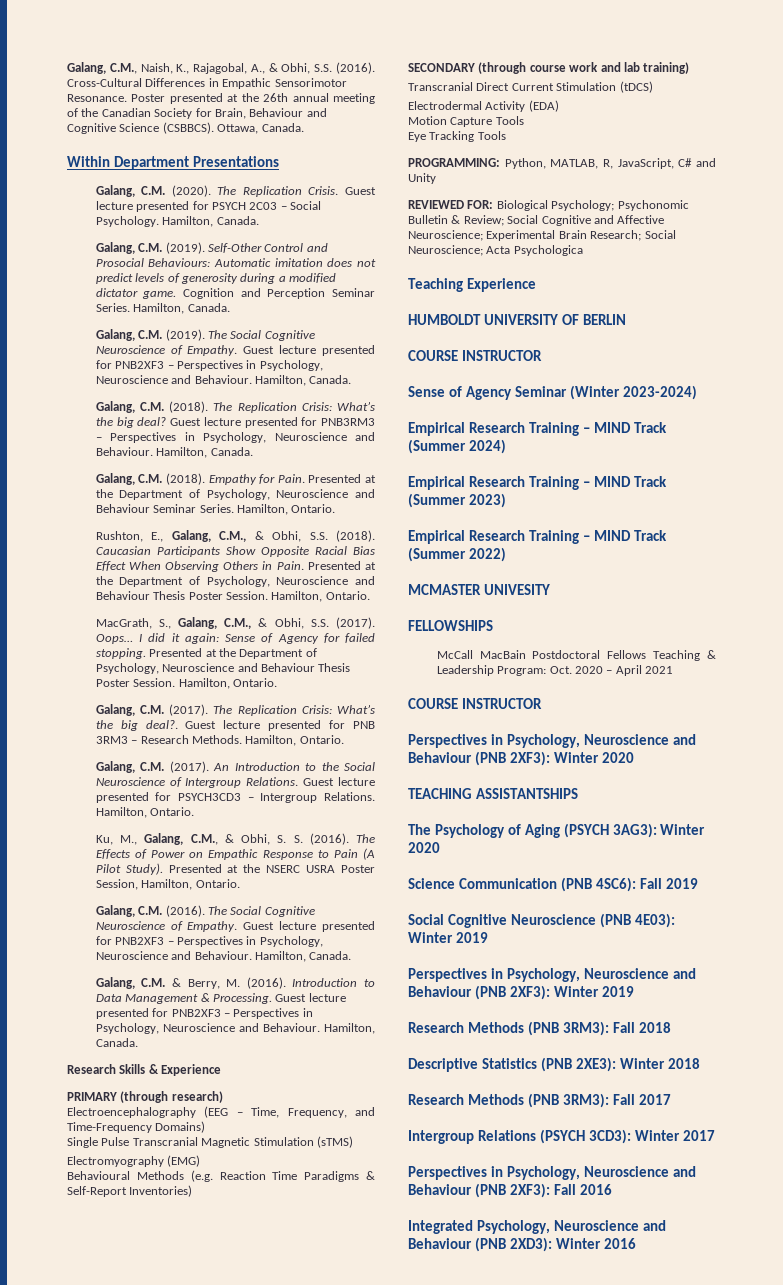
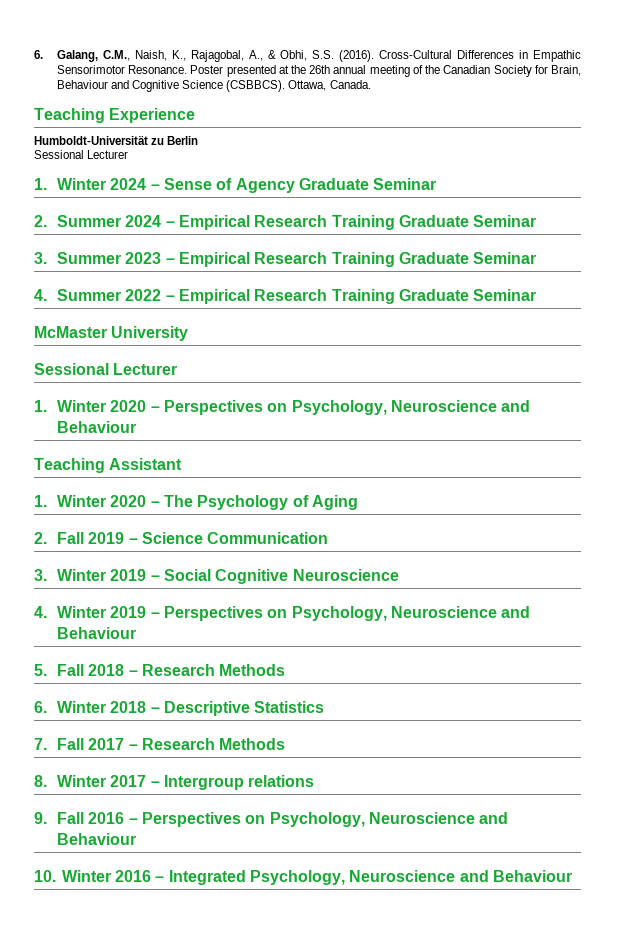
(67, 68) none -> [34,50,43,59] 6.
[67,156,279,170] [95,185,376,197] [95,201,322,212] [95,216,259,227] [95,242,328,254] [95,258,376,267] [95,273,337,284] [95,288,375,299] [95,303,230,314] [95,329,315,341] [95,345,375,356] [95,360,323,371] [95,375,352,386] [95,401,375,413] [95,417,375,428] [95,432,375,443] [95,447,253,458] [95,473,376,485] [95,489,375,500] [95,504,336,515] [95,530,375,542] [95,546,375,557] [95,561,376,572] [95,576,375,587] [95,591,370,602] [95,617,375,629] [95,633,375,644] [95,648,317,659] [95,663,351,674] [95,678,277,689] [95,704,375,716] [95,720,375,731] [95,735,344,746] [95,761,375,773] [95,777,375,788] [95,792,375,803] [95,807,195,818] [95,833,375,845] [95,848,375,860] [95,863,375,875] [95,879,240,890] [95,905,315,917] [95,921,375,932] [95,936,323,947] [95,951,352,962] [95,977,375,989] [95,993,346,1004] [95,1008,313,1019] [95,1023,375,1034] [95,1038,138,1047] [67,1064,222,1076] [67,1091,223,1103] [67,1106,375,1118] [67,1121,206,1133] [67,1136,353,1148] [67,1155,201,1167] [67,1170,375,1182] [67,1185,193,1197] [408,62,690,74] [408,81,653,93] [408,100,559,112] [408,116,524,127] [408,131,506,142] [408,158,716,169] [408,173,436,184] [408,200,689,211] [408,215,665,226] [408,230,676,241] [408,245,583,256] [408,278,536,292] [408,314,626,325] [408,350,542,361] [408,385,697,400] [408,422,667,436] [408,439,506,454] [408,476,667,490] [408,493,506,508] [408,530,667,544] [408,547,506,562] [408,584,550,595] [408,620,493,631] [436,650,716,661] [436,665,674,676] [408,698,542,709] [408,734,696,748] [408,751,634,766] [408,788,578,799] [408,823,706,838] [408,842,440,853] [408,877,698,892] [408,913,675,928] [408,932,488,943] [408,968,696,982] [408,985,634,1000] [408,1021,671,1036] [408,1057,700,1072] [408,1093,671,1108] [408,1129,715,1144] [408,1166,696,1180] [408,1183,612,1198] Within Department Presentations // Galang, C.M. (2020). The Replication Crisis. Guest lecture presented for PSYCH 2C03 – Social Psychology. Hamilton, Canada. // Galang, C.M. (2019). Self-Other Control and Prosocial Behaviours: Automatic imitation does not predict levels of generosity during a modified dictator game. Cognition and Perception Seminar Series. Hamilton, Canada. // Galang, C.M. (2019). The Social Cognitive Neuroscience of Empathy. Guest lecture presented for PNB2XF3 – Perspectives in Psychology, Neuroscience and Behaviour. Hamilton, Canada. // Galang, C.M. (2018). The Replication Crisis: What’s the big deal? Guest lecture presented for PNB3RM3 – Perspectives in Psychology, Neuroscience and Behaviour. Hamilton, Canada. // Galang, C.M. (2018). Empathy for Pain. Presented at the Department of Psychology, Neuroscience and Behaviour Seminar Series. Hamilton, Ontario. // Rushton, E., Galang, C.M., & Obhi, S.S. (2018). Caucasian Participants Show Opposite Racial Bias Effect When Observing Others in Pain. Presented at the Department of Psychology, Neuroscience and Behaviour Thesis Poster Session. Hamilton, Ontario. // MacGrath, S., Galang, C.M., & Obhi, S.S. (2017). Oops… I did it again: Sense of Agency for failed stopping. Presented at the Department of Psychology, Neuroscience and Behaviour Thesis Poster Session. Hamilton, Ontario. // Galang, C.M. (2017). The Replication Crisis: What’s the big deal?. Guest lecture presented for PNB 3RM3 – Research Methods. Hamilton, Ontario. // Galang, C.M. (2017). An Introduction to the Social Neuroscience of Intergroup Relations. Guest lecture presented for PSYCH3CD3 – Intergroup Relations. Hamilton, Ontario. // Ku, M., Galang, C.M., & Obhi, S. S. (2016). The Effects of Power on Empathic Response to Pain (A Pilot Study). Presented at the NSERC USRA Poster Session, Hamilton, Ontario. // Galang, C.M. (2016). The Social Cognitive Neuroscience of Empathy. Guest lecture presented for PNB2XF3 – Perspectives in Psychology, Neuroscience and Behaviour. Hamilton, Canada. // Galang, C.M. & Berry, M. (2016). Introduction to Data Management & Processing. Guest lecture presented for PNB2XF3 – Perspectives in Psychology, Neuroscience and Behaviour. Hamilton, Canada. // Research Skills & Experience // PRIMARY (through research) // Electroencephalography (EEG – Time, Frequency, and Time-Frequency Domains) // Single Pulse Transcranial Magnetic Stimulation (sTMS) // Electromyography (EMG) // Behavioural Methods (e.g. Reaction Time Paradigms & Self-Report Inventories) // SECONDARY (through course work and lab training) // Transcranial Direct Current Stimulation (tDCS) // Electrodermal Activity (EDA) // Motion Capture Tools // Eye Tracking Tools // PROGRAMMING: Python, MATLAB, R, JavaScript, C# and Unity // REVIEWED FOR: Biological Psychology; Psychonomic Bulletin & Review; Social Cognitive and Affective Neuroscience; Experimental Brain Research; Social Neuroscience; Acta Psychologica // Teaching Experience // HUMBOLDT UNIVERSITY OF BERLIN // COURSE INSTRUCTOR // Sense of Agency Seminar (Winter 2023-2024) // Empirical Research Training – MIND Track (Summer 2024) // Empirical Research Training – MIND Track (Summer 2023) // Empirical Research Training – MIND Track (Summer 2022) // MCMASTER UNIVESITY // FELLOWSHIPS // McCall MacBain Postdoctoral Fellows Teaching & Leadership Program: Oct. 2020 – April 2021 // COURSE INSTRUCTOR // Perspectives in Psychology, Neuroscience and Behaviour (PNB 2XF3): Winter 2020 // TEACHING ASSISTANTSHIPS // The Psychology of Aging (PSYCH 3AG3): Winter 2020 // Science Communication (PNB 4SC6): Fall 2019 // Social Cognitive Neuroscience (PNB 4E03): Winter 2019 // Perspectives in Psychology, Neuroscience and Behaviour (PNB 2XF3): Winter 2019 // Research Methods (PNB 3RM3): Fall 2018 // Descriptive Statistics (PNB 2XE3): Winter 2018 // Research Methods (PNB 3RM3): Fall 2017 // Intergroup Relations (PSYCH 3CD3): Winter 2017 // Perspectives in Psychology, Neuroscience and Behaviour (PNB 2XF3): Fall 2016 // -> [34,108,196,123] [34,135,199,145] [34,150,129,159] [34,178,437,193] [34,215,537,230] [34,252,537,267] [34,289,537,304] [34,326,189,341] [34,363,178,375] [34,400,531,415] [56,421,136,433] [34,458,183,473] [34,495,358,510] [34,532,329,544] [34,569,399,584] [34,606,531,621] [56,627,136,639] [34,664,286,676] [34,701,325,716] [34,738,286,750] [34,775,315,790] [34,812,509,827] [56,833,136,845] [34,870,165,882] Teaching Experience // Humboldt-Universität zu Berlin // Sessional Lecturer // 1. Winter 2024 – Sense of Agency Graduate Seminar // 2. Summer 2024 – Empirical Research Training Graduate Seminar // 3. Summer 2023 – Empirical Research Training Graduate Seminar // 4. Summer 2022 – Empirical Research Training Graduate Seminar // McMaster University // Sessional Lecturer // 1. Winter 2020 – Perspectives on Psychology, Neuroscience and Behaviour // Teaching Assistant // 1. Winter 2020 – The Psychology of Aging // 2. Fall 2019 – Science Communication // 3. Winter 2019 – Social Cognitive Neuroscience // 4. Winter 2019 – Perspectives on Psychology, Neuroscience and Behaviour // 5. Fall 2018 – Research Methods // 6. Winter 2018 – Descriptive Statistics // 7. Fall 2017 – Research Methods // 8. Winter 2017 – Intergroup relations // 9. Fall 2016 – Perspectives on Psychology, Neuroscience and Behaviour // 10. Winter 2016 –
[474,1237,636,1252] (PNB 2XD3): Winter 2016 -> (572, 876) none

